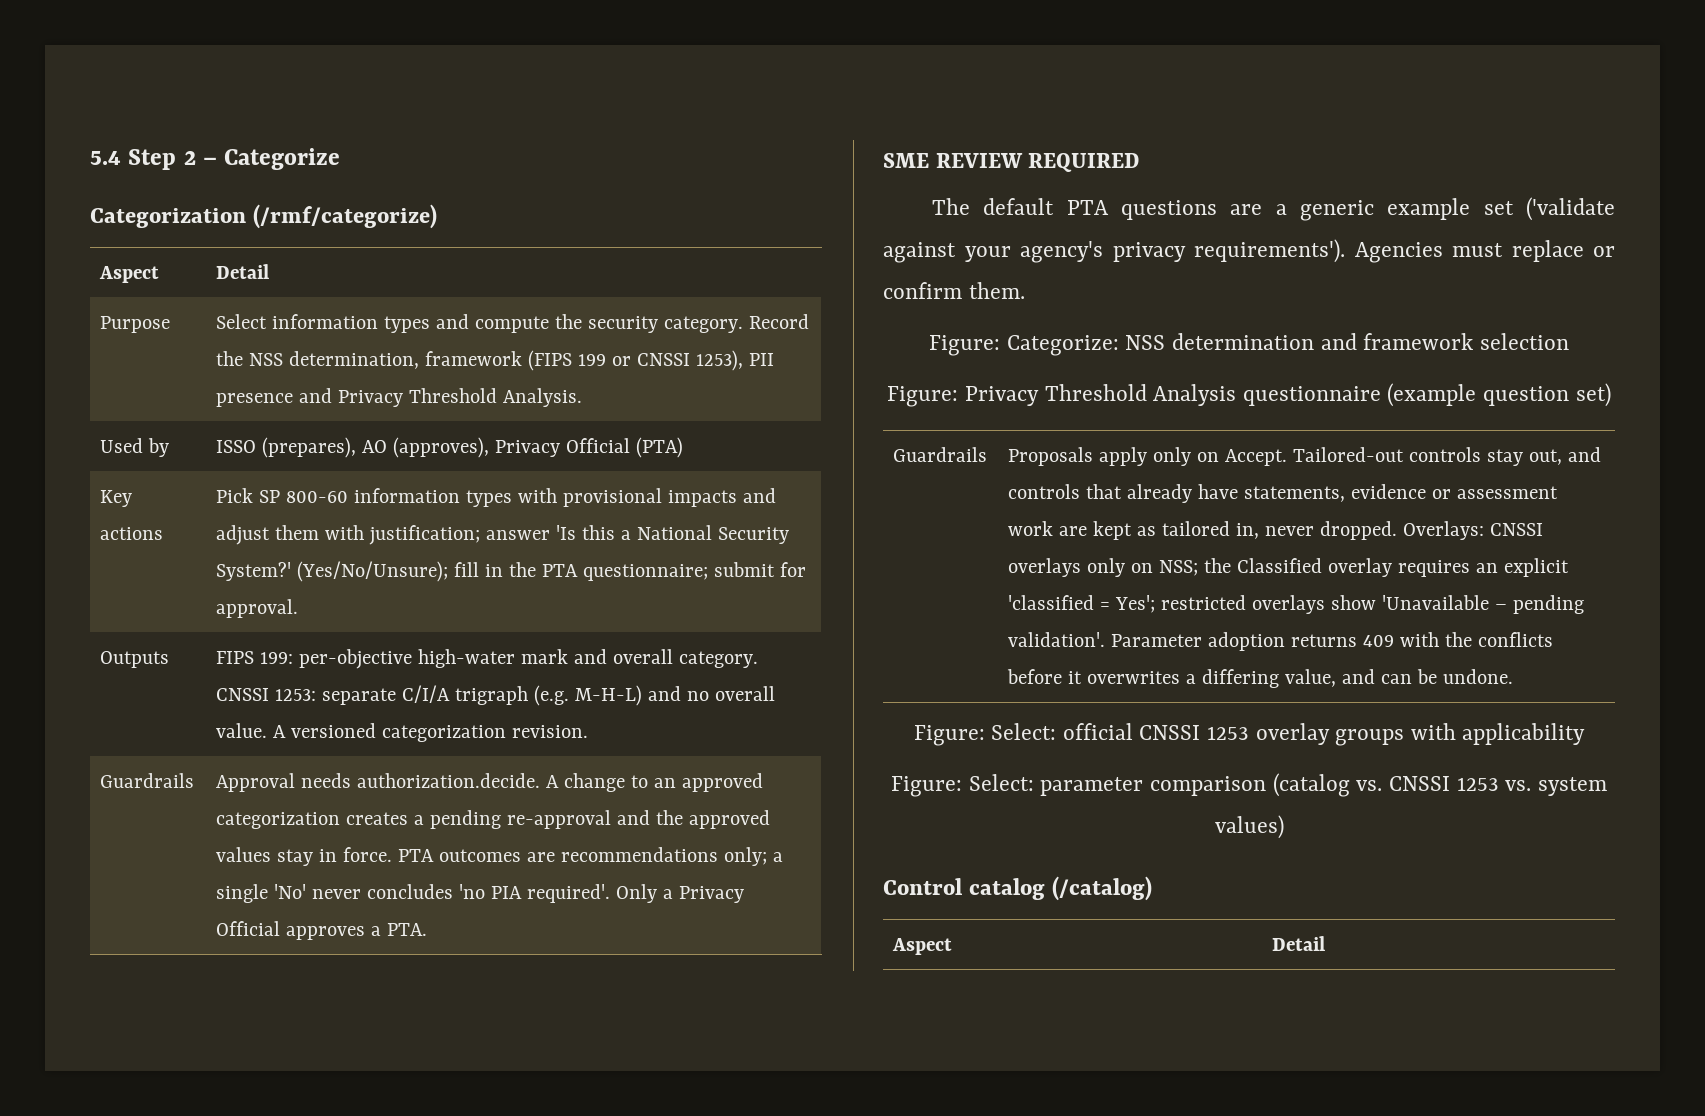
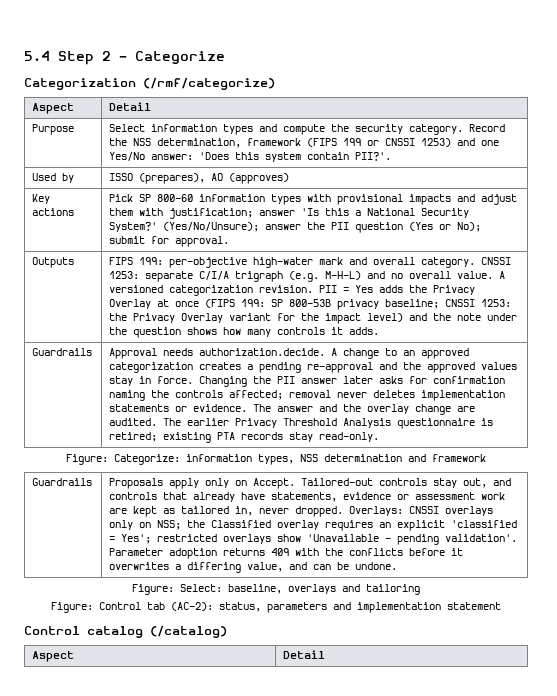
[695,350,774,371] [216,388,583,407] 1253), PII presence and Privacy Threshold Analysis. -> [421,138,500,147] [109,152,392,162] 1253) and one Yes/No answer: 'Does this system contain PII?'.
[393,437,684,458] (approves), Privacy Official (PTA) -> [229,173,290,184] (approves)
[454,562,709,581] fill in the PTA questionnaire; -> [265,222,482,233] answer the PII question (Yes or No);
(589, 731) none -> [319,285,476,295] [109,299,512,310] [109,313,518,324] [109,327,380,338] PII = Yes adds the Privacy Overlay at once (FIPS 199: SP 800-53B privacy baseline; CNSSI 1253: the Privacy Overlay variant for the impact level) and the note under the question shows how many controls it adds.
[398,847,783,866] [216,884,744,903] [216,921,428,940] [883,153,1140,172] [931,197,1615,221] [883,239,1615,263] [883,282,1025,299] PTA outcomes are recommendations only; a single 'No' never concludes 'no PIA required'. Only a Privacy Official approves a PTA. // SME REVIEW REQUIRED // The default PTA questions are a generic example set ('validate against your agency's privacy requirements'). Agencies must replace or confirm them. -> [199,376,506,387] [109,390,506,401] [109,404,476,415] [109,418,494,429] [109,432,380,443] Changing the PII answer later asks for confirmation naming the controls affected; removal never deletes implementation statements or evidence. The answer and the overlay change are audited. The earlier Privacy Threshold Analysis questionnaire is retired; existing PTA records stay read-only.
(1119, 345) none -> [186,454,294,465] information types,
[1479,333,1569,350] [887,383,1611,407] selection // Figure: Privacy Threshold Analysis questionnaire (example question set) -> (486, 458) none
[1062,723,1586,746] [891,773,1607,797] [1214,815,1284,839] official CNSSI 1253 overlay groups with applicability // Figure: Select: parameter comparison (catalog vs. CNSSI 1253 vs. system values) -> [228,584,420,595] [51,602,501,613] baseline, overlays and tailoring // Figure: Control tab (AC-2): status, parameters and implementation statement

